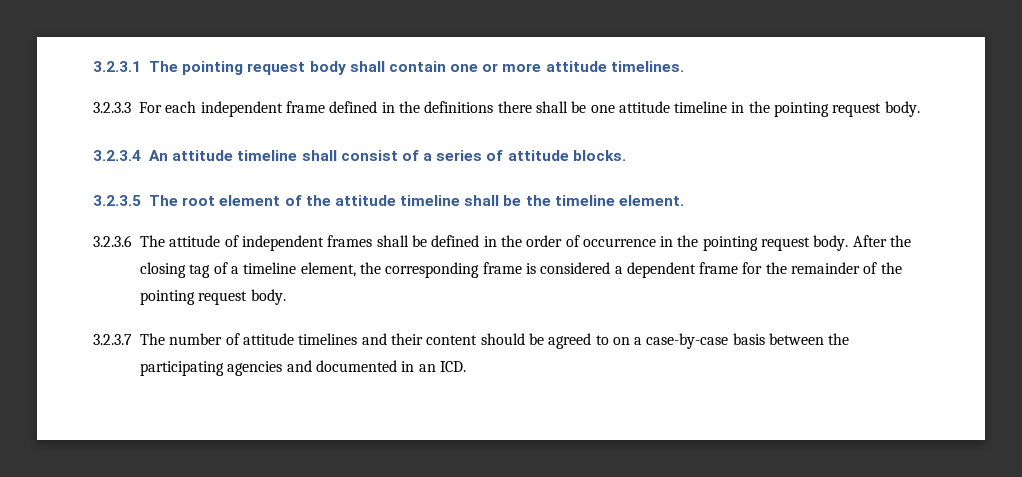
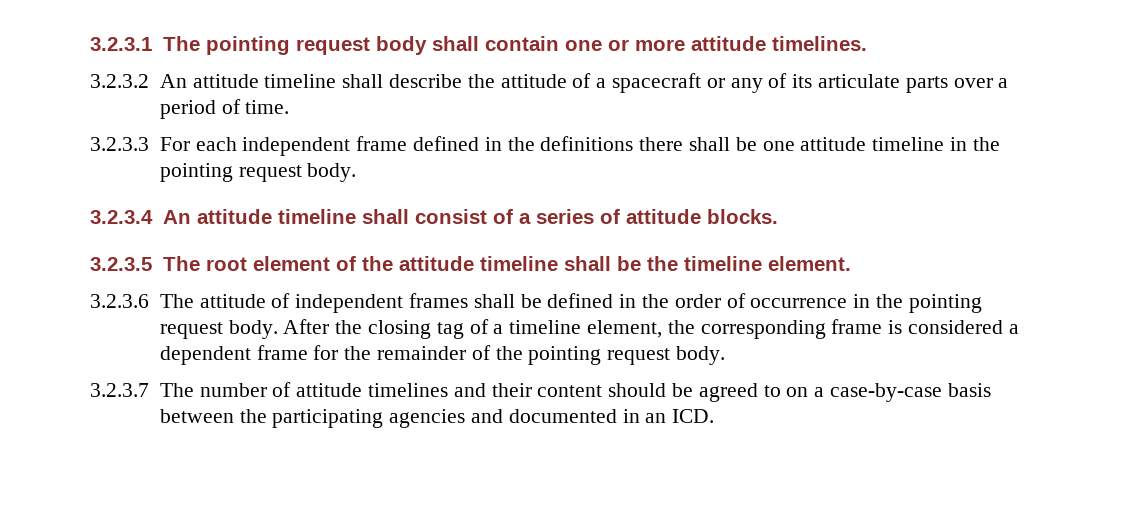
(684, 66) none -> [90,73,1009,93] [159,99,290,119] // 3.2.3.2 An attitude timeline shall describe the attitude of a spacecraft or any of its articulate parts over a period of time.

